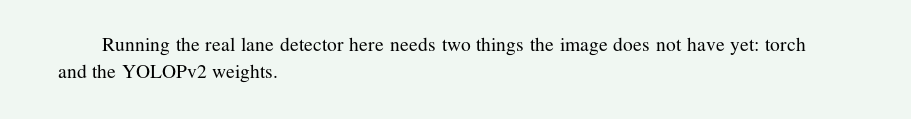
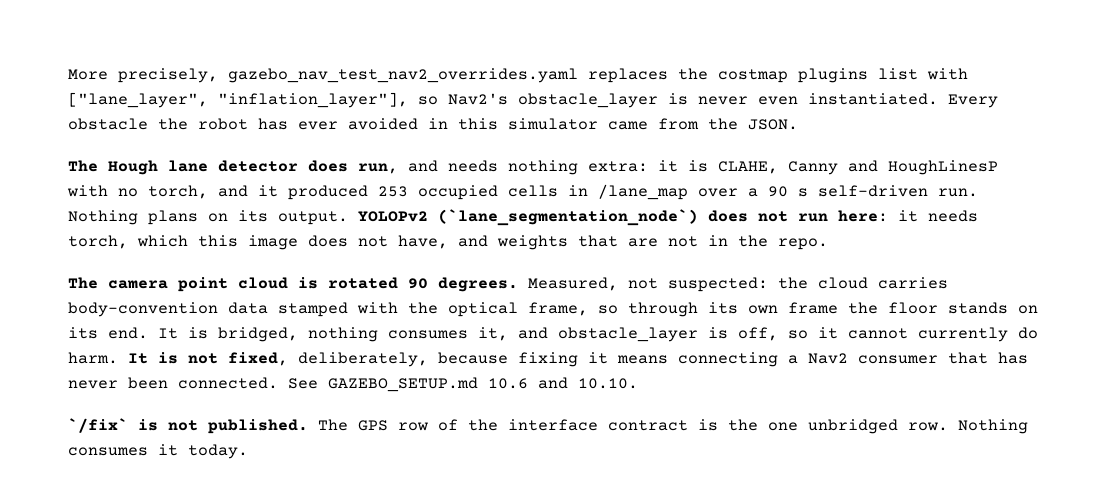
[101,37,806,56] [58,64,278,83] Running the real lane detector here needs two things the image does not have yet: torch and the YOLOPv2 weights. -> [68,68,968,83] [68,92,998,108] [68,118,798,130] [68,160,998,175] [67,184,978,200] [68,209,978,226] [68,235,828,250] [68,277,948,292] [68,302,1038,317] [68,327,1038,342] [68,352,1028,367] [68,377,638,392] [68,418,1028,434] [68,444,248,459] More precisely, gazebo_nav_test_nav2_overrides.yaml replaces the costmap plugins list with ["lane_layer", "inflation_layer"], so Nav2's obstacle_layer is never even instantiated. Every obstacle the robot has ever avoided in this simulator came from the JSON. // The Hough lane detector does run, and needs nothing extra: it is CLAHE, Canny and HoughLinesP with no torch, and it produced 253 occupied cells in /lane_map over a 90 s self-driven run. Nothing plans on its output. YOLOPv2 (`lane_segmentation_node`) does not run here: it needs torch, which this image does not have, and weights that are not in the repo. // The camera point cloud is rotated 90 degrees. Measured, not suspected: the cloud carries body-convention data stamped with the optical frame, so through its own frame the floor stands on its end. It is bridged, nothing consumes it, and obstacle_layer is off, so it cannot currently do harm. It is not fixed, deliberately, because fixing it means connecting a Nav2 consumer that has never been connected. See GAZEBO_SETUP.md 10.6 and 10.10. // `/fix` is not published. The GPS row of the interface contract is the one unbridged row. Nothing consumes it today.

